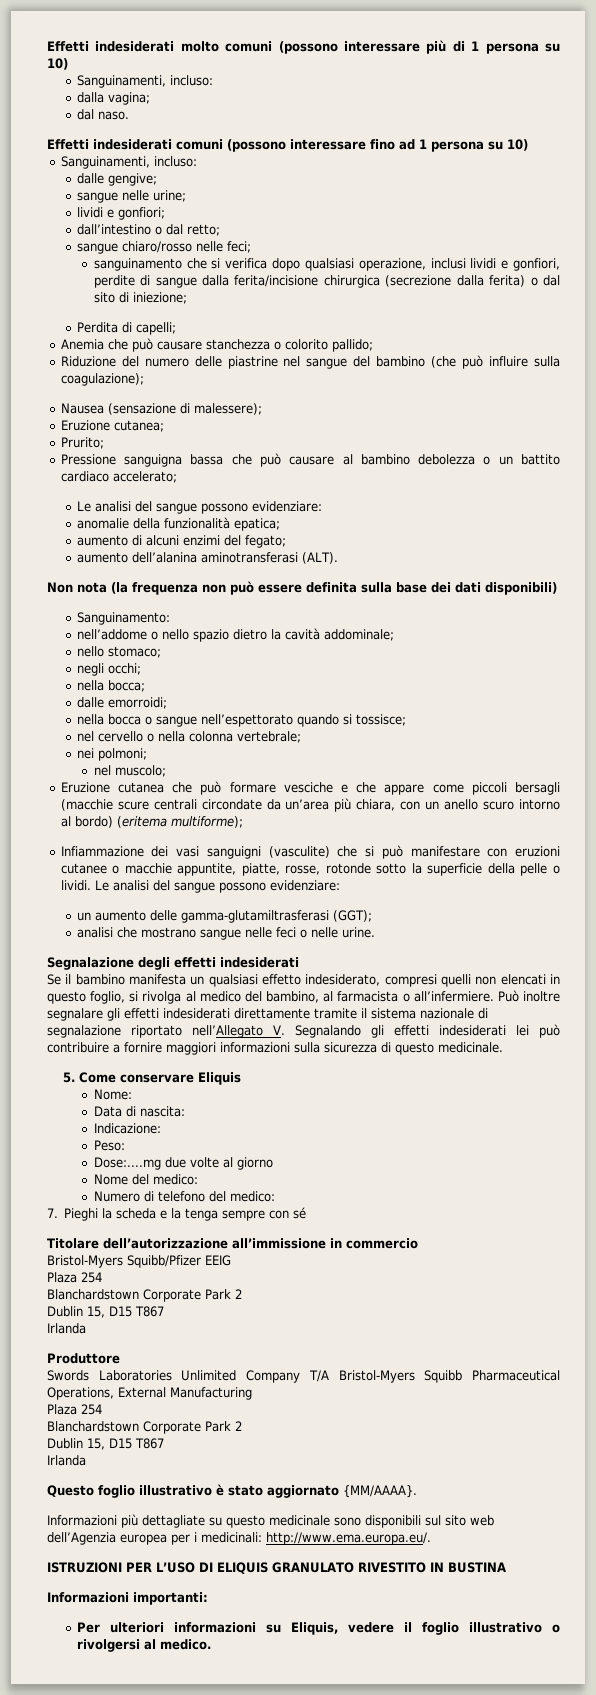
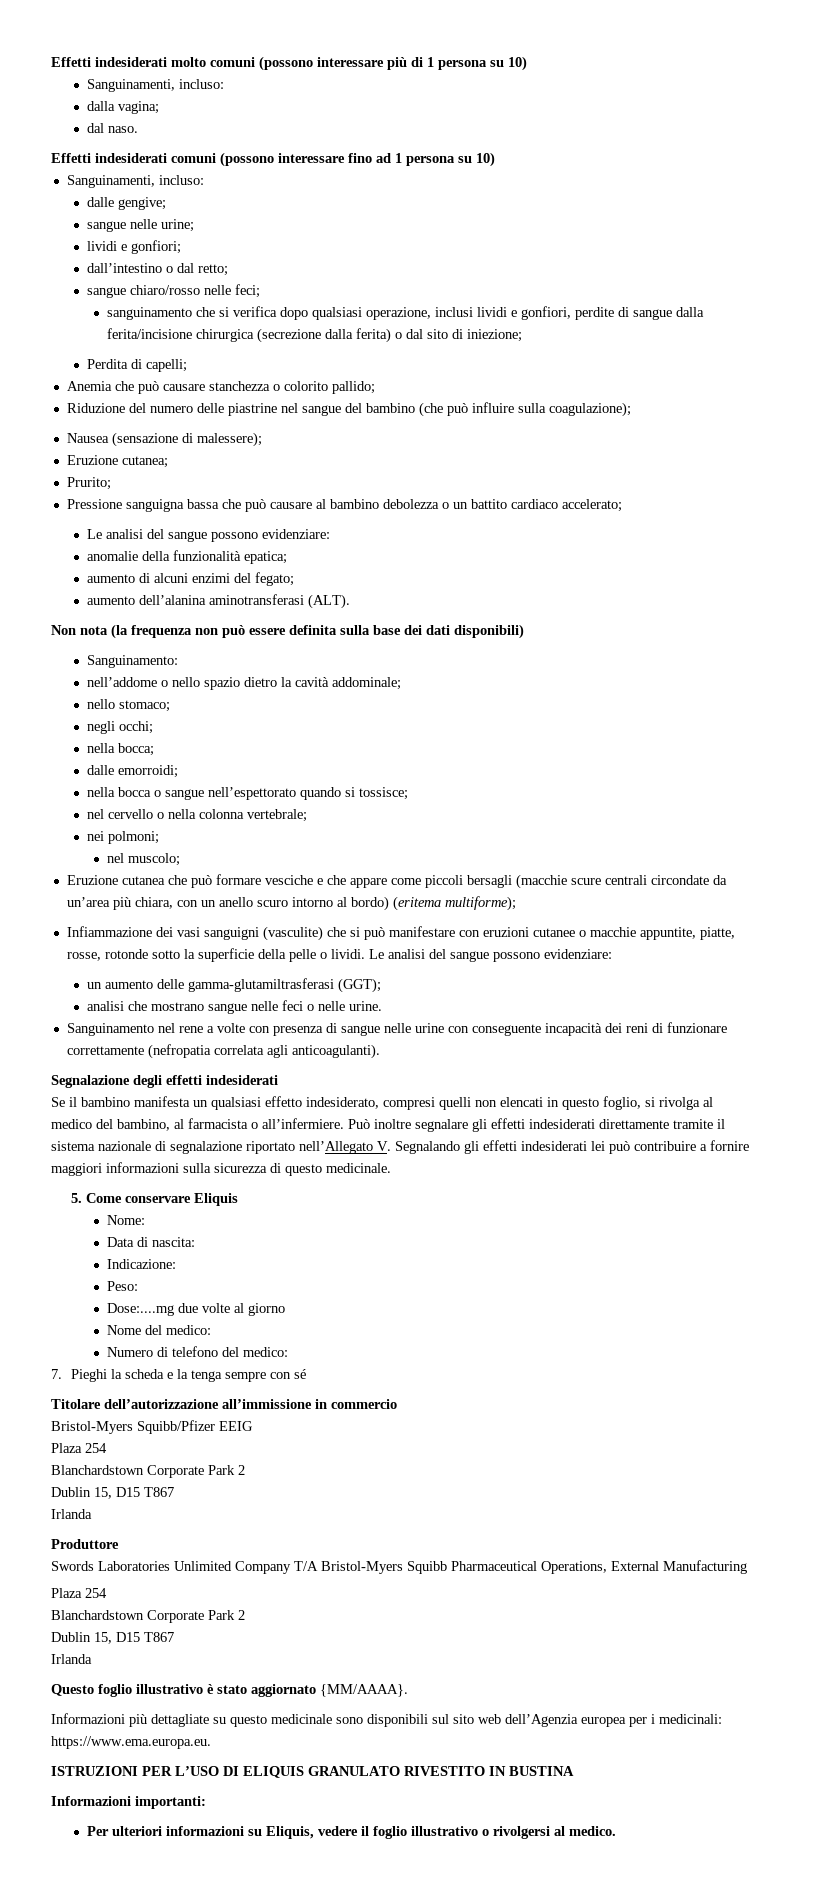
(376, 932) none -> [66,1022,727,1036] [66,1044,380,1059] // Sanguinamento nel rene a volte con presenza di sangue nelle urine con conseguente incapacità dei reni di funzionare correttamente (nefropatia correlata agli anticoagulanti).
[266,1532,431,1545] http://www.ema.europa.eu/. -> [51,1736,211,1749] https://www.ema.europa.eu.

